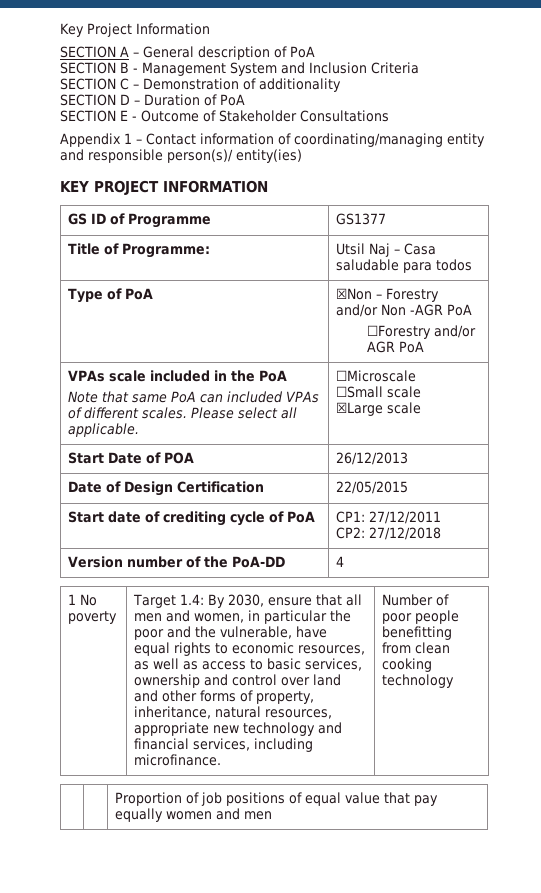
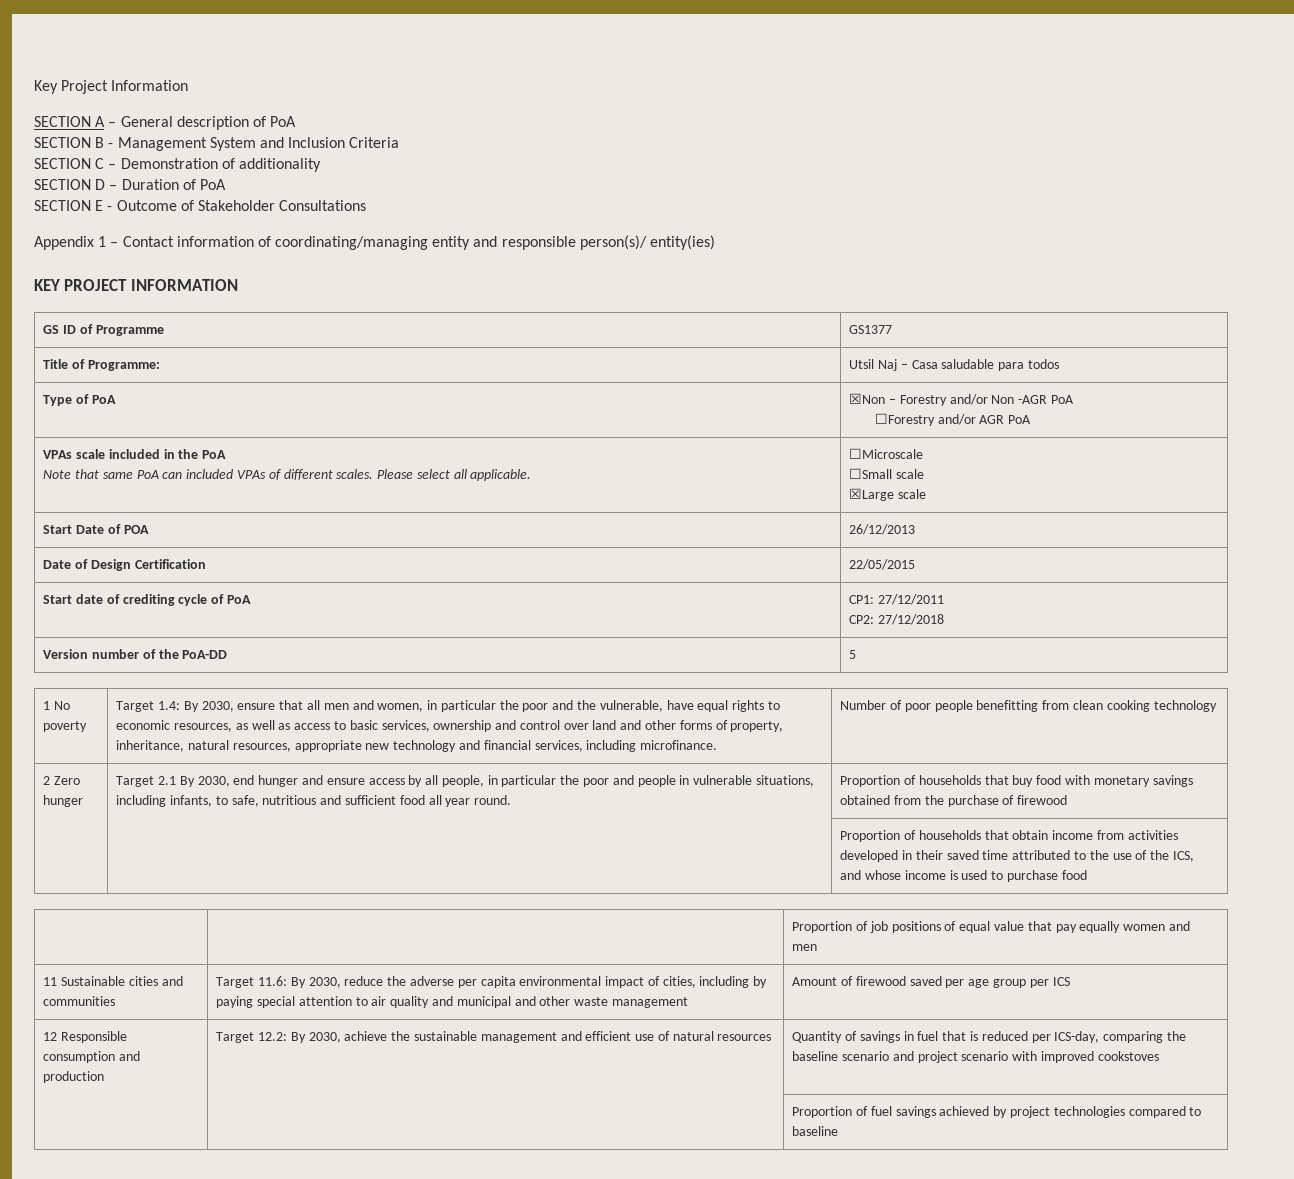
[336,556,345,567] 4 -> [849,650,857,659] 5
(455, 681) none -> [43,776,81,785] [43,795,84,807] [116,775,814,787] [116,795,512,807] [840,775,1193,787] [840,795,1068,807] [840,830,1178,842] [840,850,1194,862] [840,870,1087,882] // 2 Zero hunger | Target 2.1 By 2030, end hunger and ensure access by all people, in particular the poor and people in vulnerable situations, including infants, to safe, nutritious and sufficient food all year round. | Proportion of households that buy food with monetary savings obtained from the purchase of firewood // | | Proportion of households that obtain income from activities developed in their saved time attributed to the use of the ICS, and whose income is used to purchase food
(273, 815) none -> [43,976,183,986] [43,996,116,1006] [216,976,768,988] [216,996,688,1008] [792,976,1070,988] [43,1031,128,1043] [43,1051,141,1063] [43,1071,105,1083] [216,1031,772,1043] [792,1031,1186,1043] [792,1051,1159,1063] [792,1106,1202,1118] [792,1126,839,1136] // 11 Sustainable cities and communities | Target 11.6: By 2030, reduce the adverse per capita environmental impact of cities, including by paying special attention to air quality and municipal and other waste management | Amount of firewood saved per age group per ICS // 12 Responsible consumption and production | Target 12.2: By 2030, achieve the sustainable management and efficient use of natural resources | Quantity of savings in fuel that is reduced per ICS-day, comparing the baseline scenario and project scenario with improved cookstoves // | | Proportion of fuel savings achieved by project technologies compared to baseline

